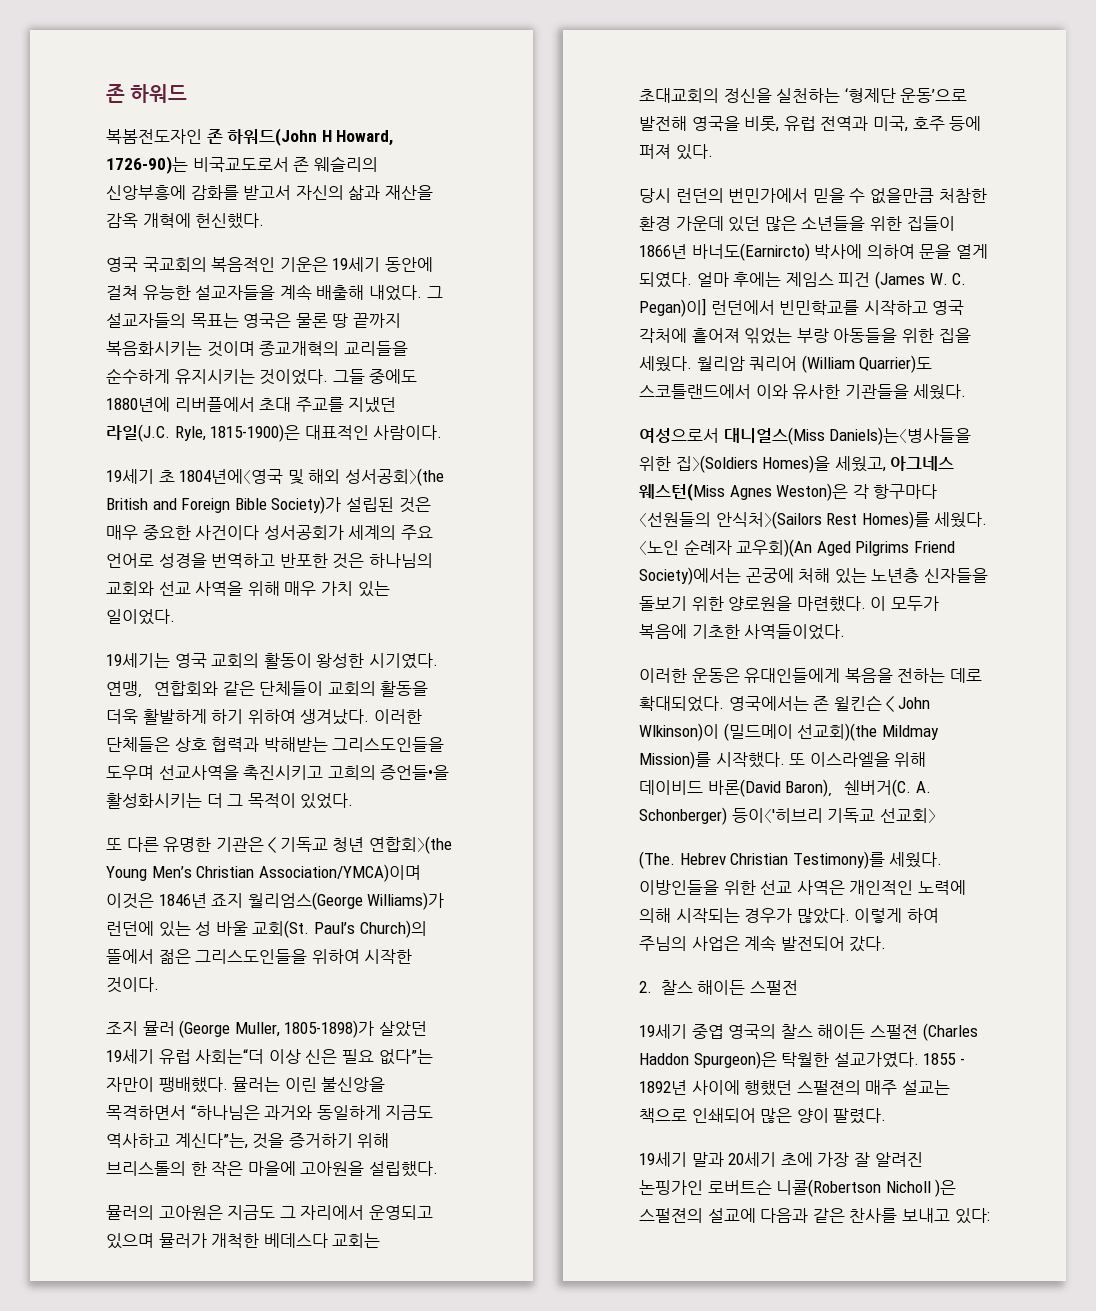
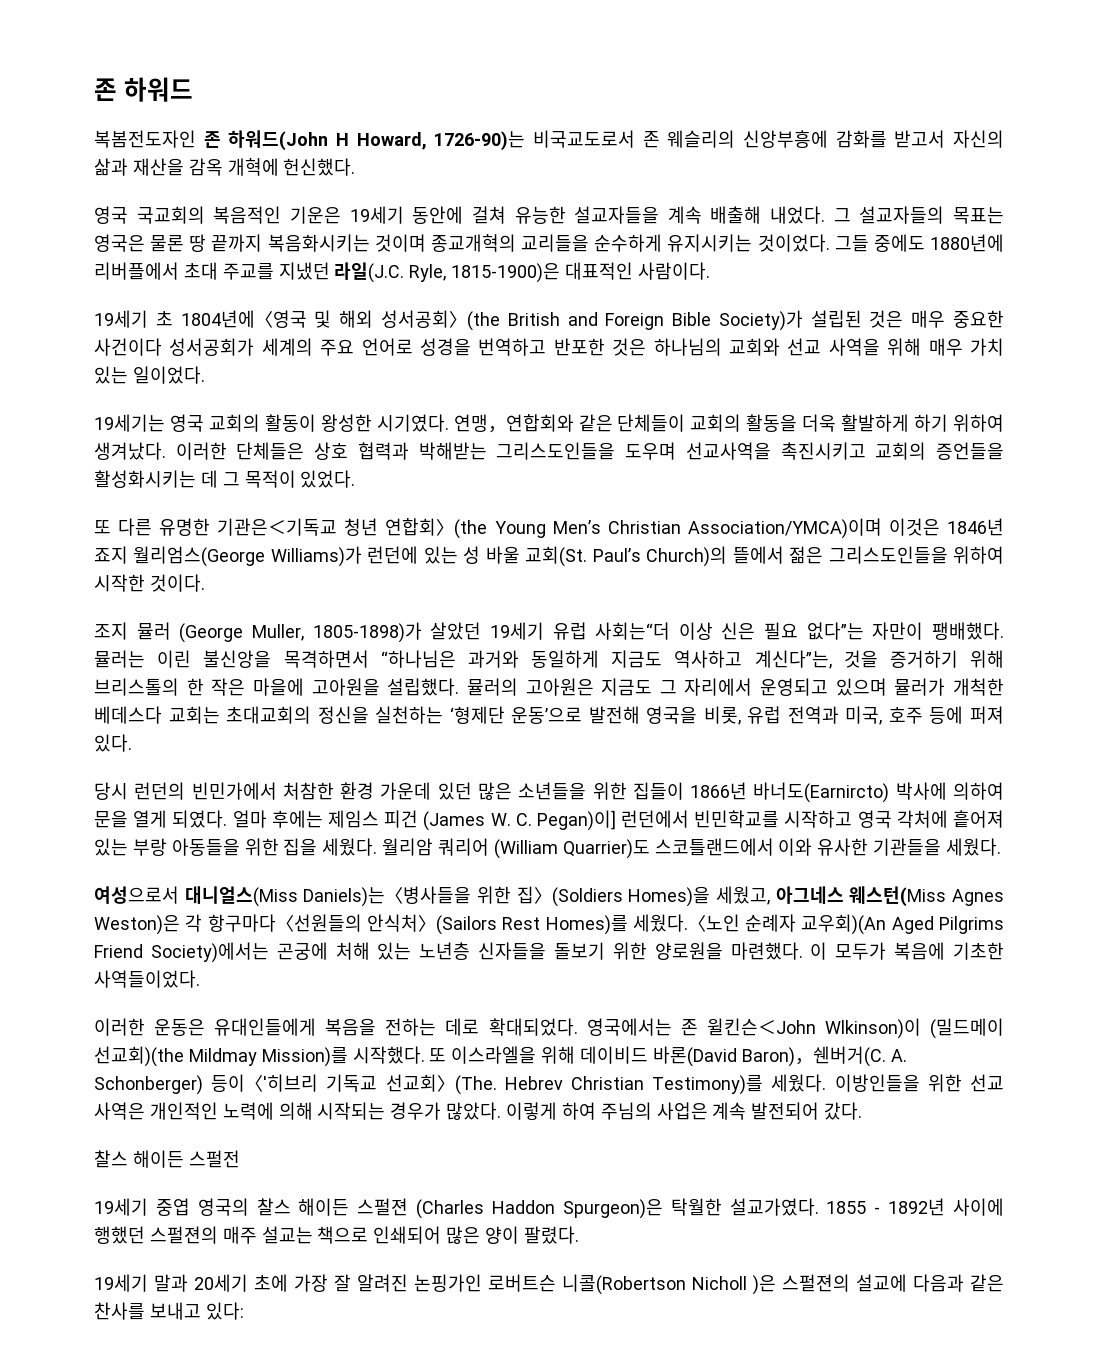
[327,765,450,780] [106,793,223,809] 고희의 증언들•을 활성화시키는 더 -> [875,442,1005,460] [94,470,218,488] 교회의 증언들을 활성화시키는 데
(438, 1169) // -> (460, 687) none
[728,188,934,204] 번민가에서 믿을 수 없을만큼 -> [191,782,277,800] 빈민가에서
[744,327,793,344] 읶었는 -> [94,838,128,856] 있는
(936, 816) // -> (455, 1083) none
[639,981,652,993] 2. -> (863, 1111) none

